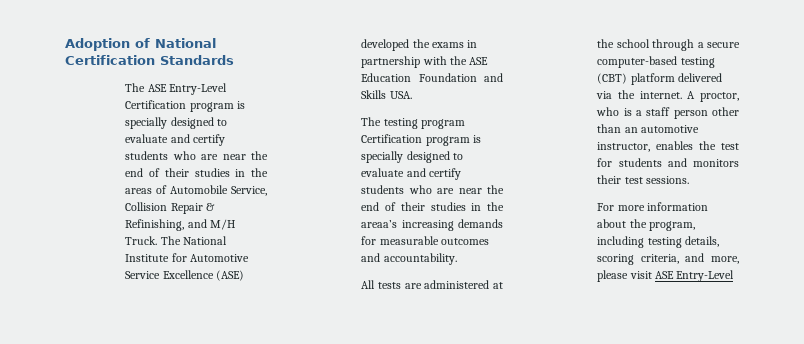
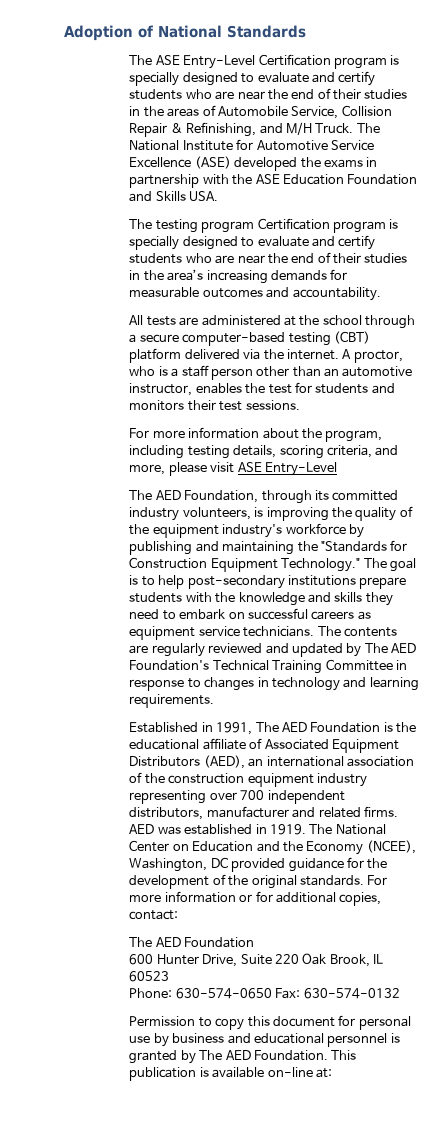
[65,55,155,65] Certification -> (222, 31) none
[361,220,398,228] areaa’s -> [167,269,204,281] area’s
(734, 276) none -> [129,490,399,504] [129,506,413,521] [129,523,364,538] [129,540,408,555] [129,557,416,572] [129,575,407,589] [129,592,393,606] [129,608,371,620] [129,626,397,640] [129,643,417,657] [129,659,407,674] [129,677,419,691] [129,694,215,708] [129,722,417,735] [129,738,399,753] [129,755,414,769] [129,772,367,787] [129,790,345,804] [129,806,398,820] [129,824,386,835] [129,840,416,855] [129,857,388,872] [129,874,388,889] [129,891,382,906] [129,910,179,920] [129,937,255,948] [129,953,384,967] [129,971,170,982] [129,988,400,999] [129,1015,411,1030] [129,1033,400,1047] [129,1050,357,1064] [129,1067,332,1081] // The AED Foundation, through its committed industry volunteers, is improving the quality of the equipment industry's workforce by publishing and maintaining the "Standards for Construction Equipment Technology." The goal is to help post-secondary institutions prepare students with the knowledge and skills they need to embark on successful careers as equipment service technicians. The contents are regularly reviewed and updated by The AED Foundation's Technical Training Committee in response to changes in technology and learning requirements. // Established in 1991, The AED Foundation is the educational affiliate of Associated Equipment Distributors (AED), an international association of the construction equipment industry representing over 700 independent distributors, manufacturer and related firms. AED was established in 1919. The National Center on Education and the Economy (NCEE), Washington, DC provided guidance for the development of the original standards. For more information or for additional copies, contact: // The AED Foundation // 600 Hunter Drive, Suite 220 Oak Brook, IL 60523 // Phone: 630-574-0650 Fax: 630-574-0132 // Permission to copy this document for personal use by business and educational personnel is granted by The AED Foundation. This publication is available on-line at:

